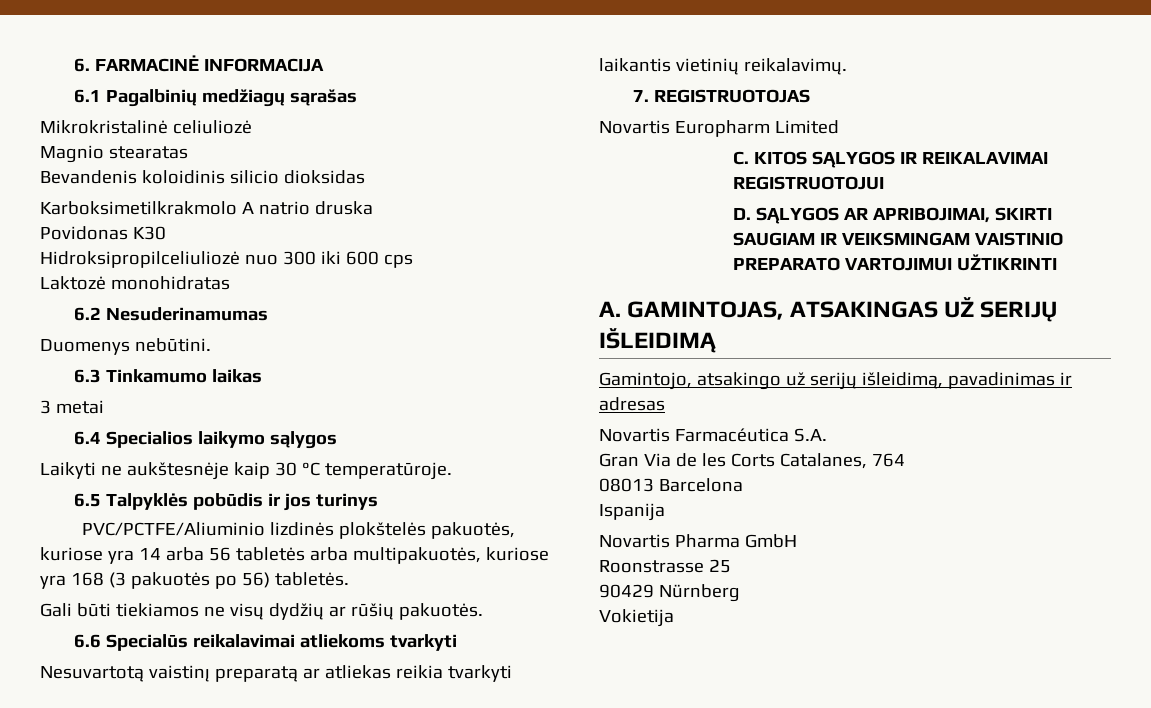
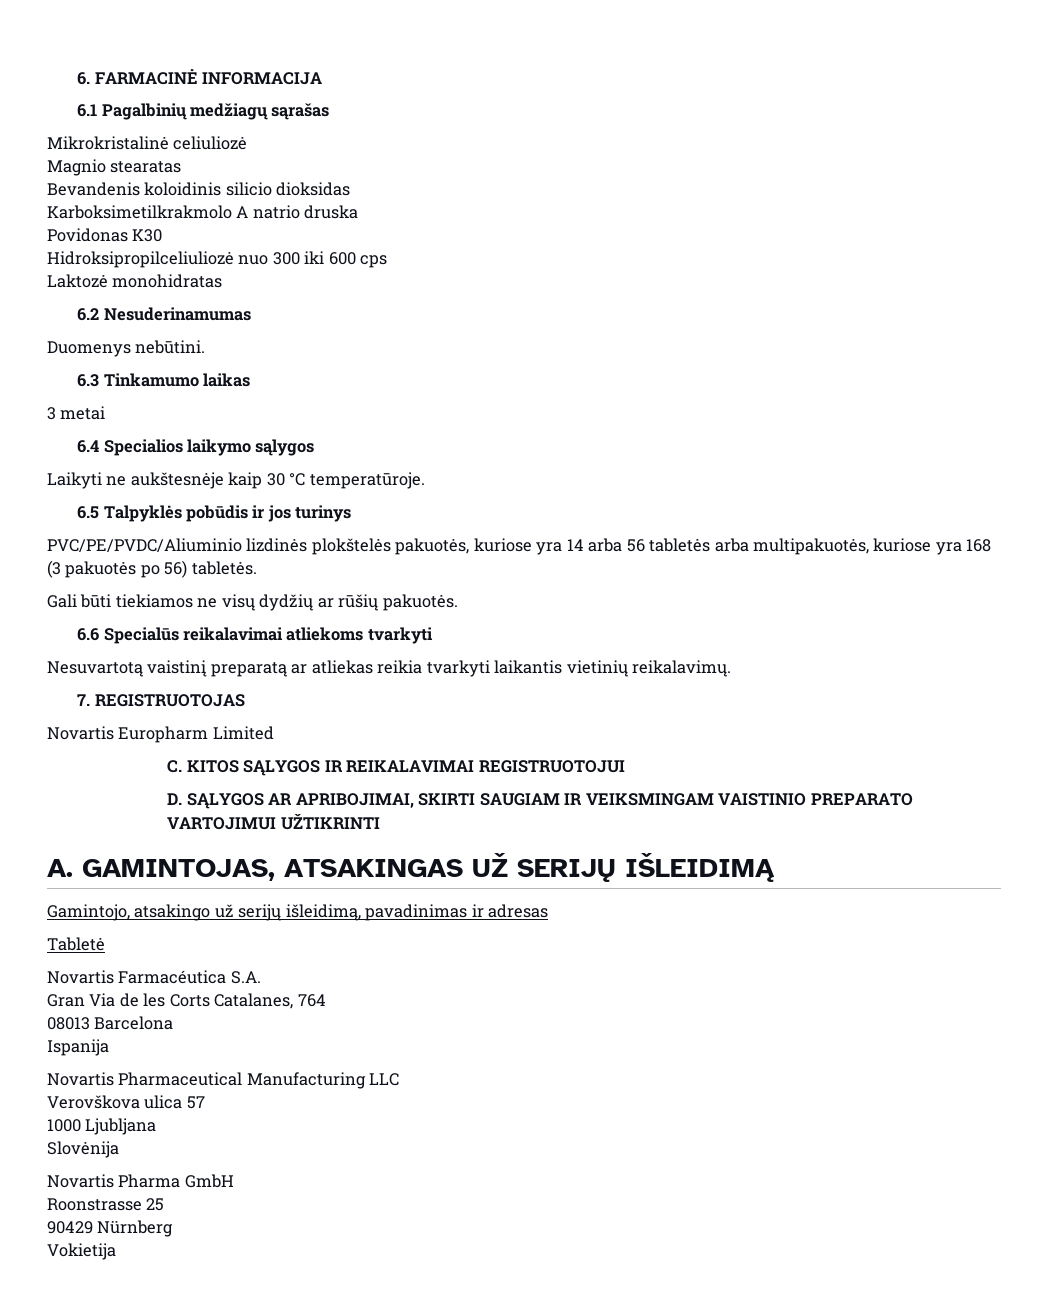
[82,522,266,536] PVC/PCTFE/Aliuminio -> [47,538,242,553] PVC/PE/PVDC/Aliuminio
(665, 404) none -> [47,937,105,951] // Tabletė
(665, 512) none -> [47,1072,400,1089] [47,1095,205,1109] [47,1118,157,1135] [47,1141,119,1158] // Novartis Pharmaceutical Manufacturing LLC // Verovškova ulica 57 // 1000 Ljubljana // Slovėnija

